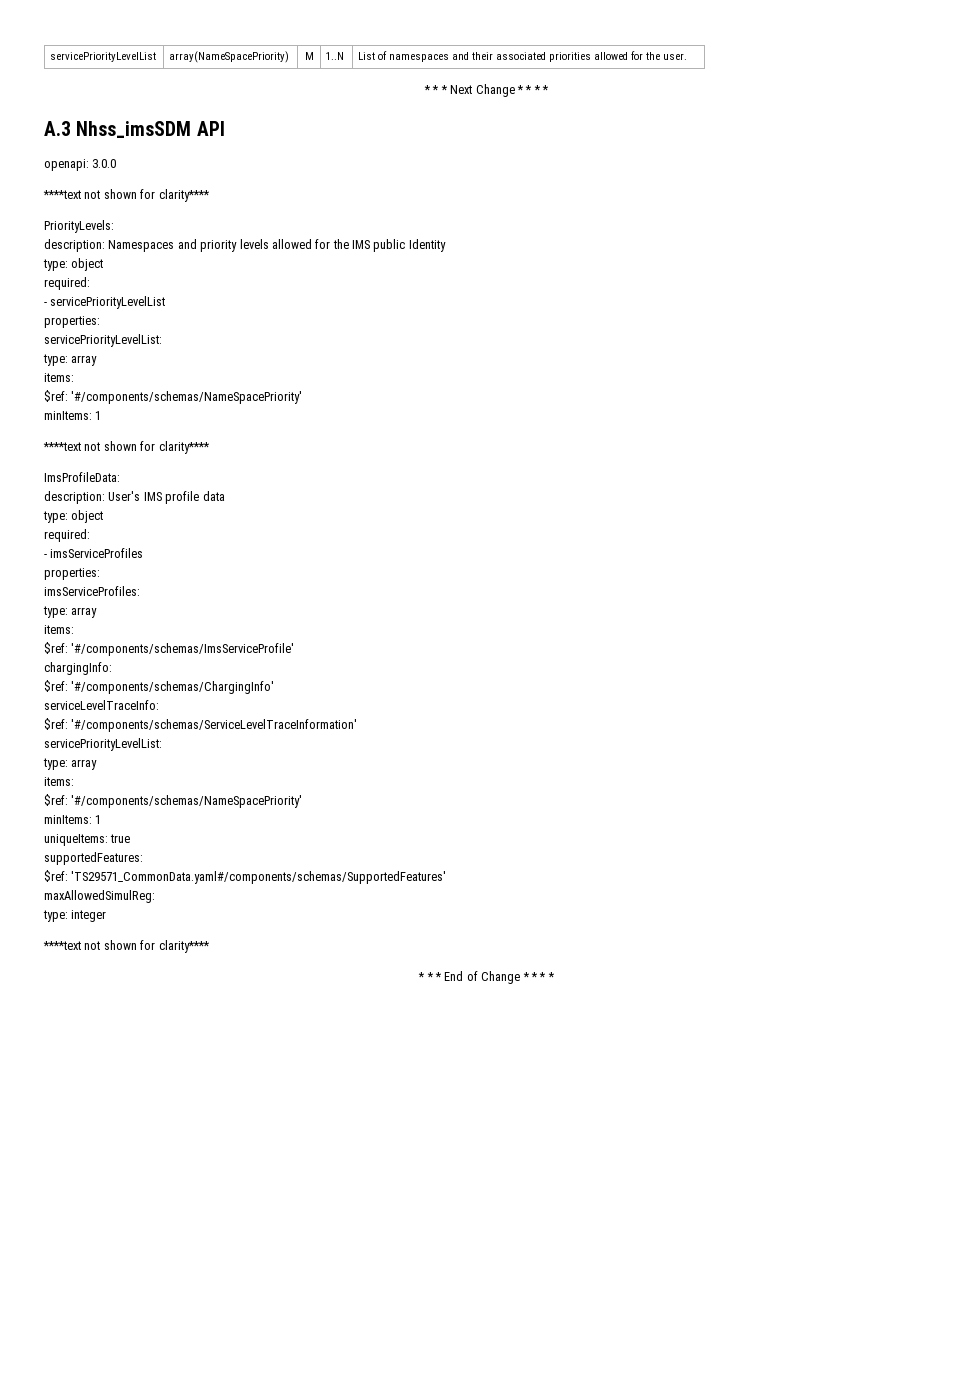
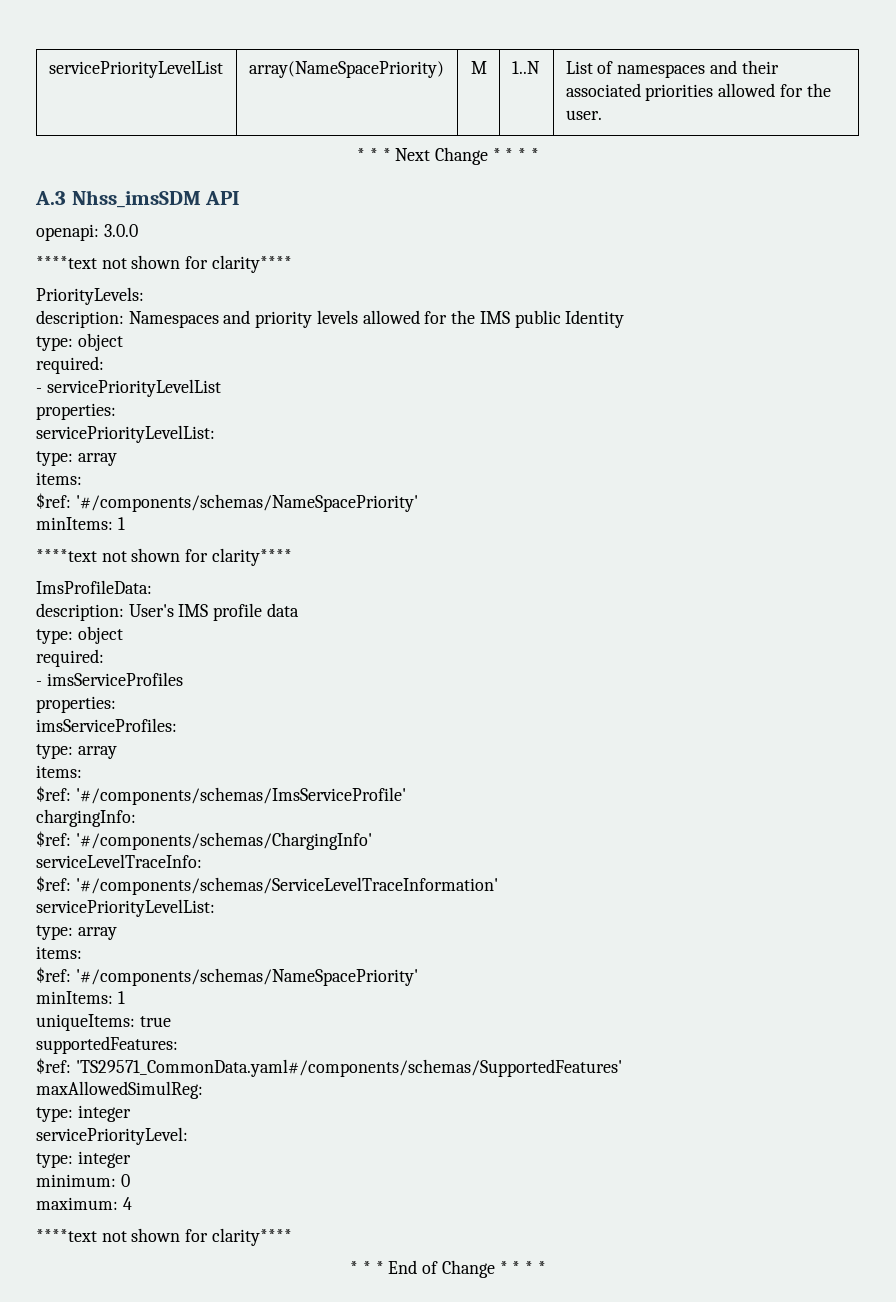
(107, 916) none -> [36,1127,188,1145] [36,1151,131,1168] [36,1174,130,1187] [36,1197,132,1210] // servicePriorityLevel: // type: integer // minimum: 0 // maximum: 4

